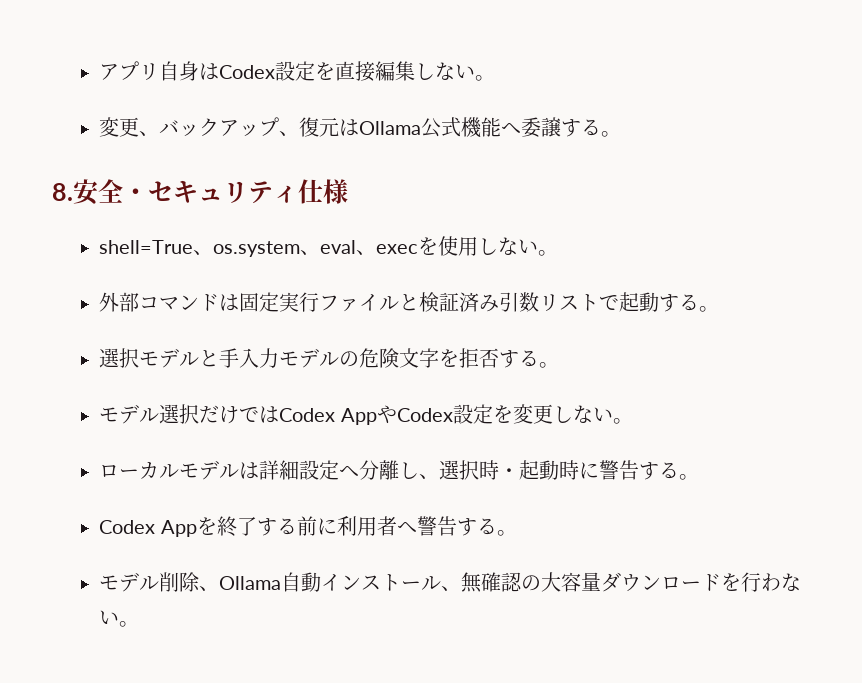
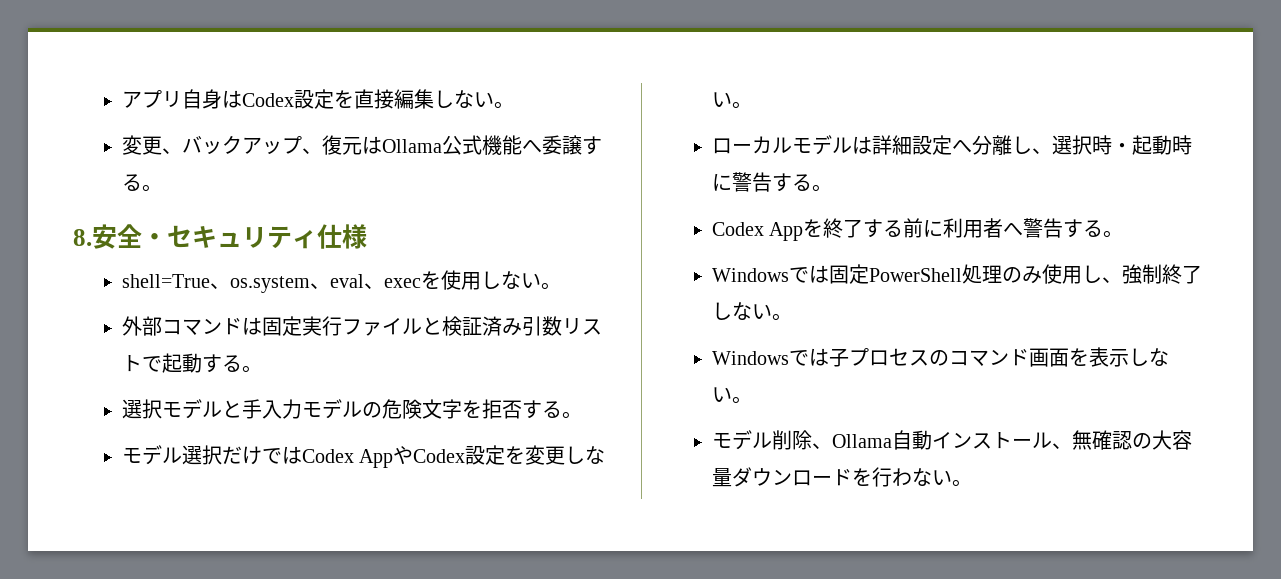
(517, 533) none -> [711,264,1202,284] [711,302,792,321] [711,347,1169,367] [711,387,752,404] // Windowsでは固定PowerShell処理のみ使用し、強制終了しない。 // Windowsでは子プロセスのコマンド画面を表示しない。

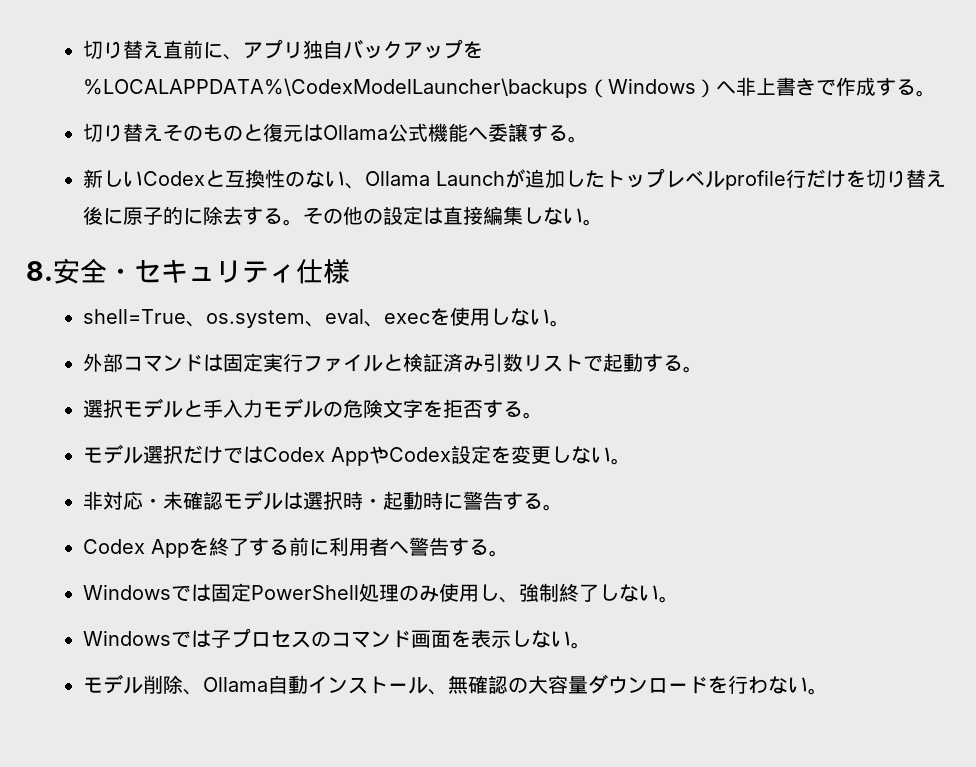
[121,89,514,109] [121,135,322,155] アプリ自身はCodex設定を直接編集しない。 // 変更、バックアップ、 -> [83,39,484,60] [83,77,937,98] [83,123,264,142] 切り替え直前に、アプリ独自バックアップを%LOCALAPPDATA%\CodexModelLauncher\backups（Windows）へ非上書きで作成する。 // 切り替えそのものと
(162, 188) none -> [83,168,947,190] [83,206,604,226] // 新しいCodexと互換性のない、Ollama Launchが追加したトップレベルprofile行だけを切り替え後に原子的に除去する。その他の設定は直接編集しない。
[711,135,1052,155] ローカルモデルは詳細設定へ分離し、 -> [83,490,304,510] 非対応・未確認モデルは

